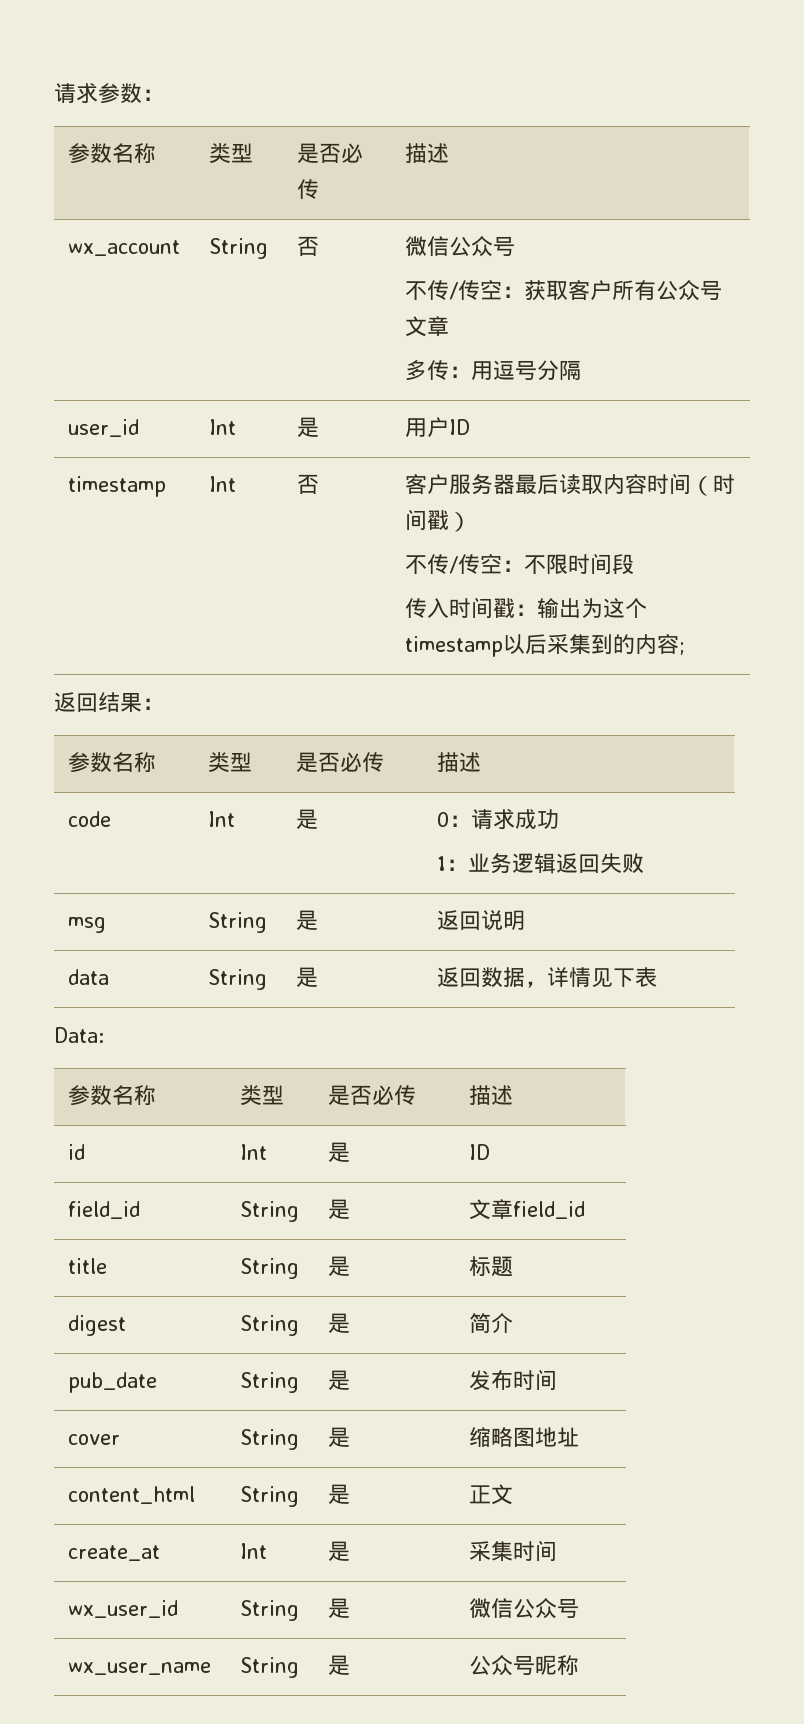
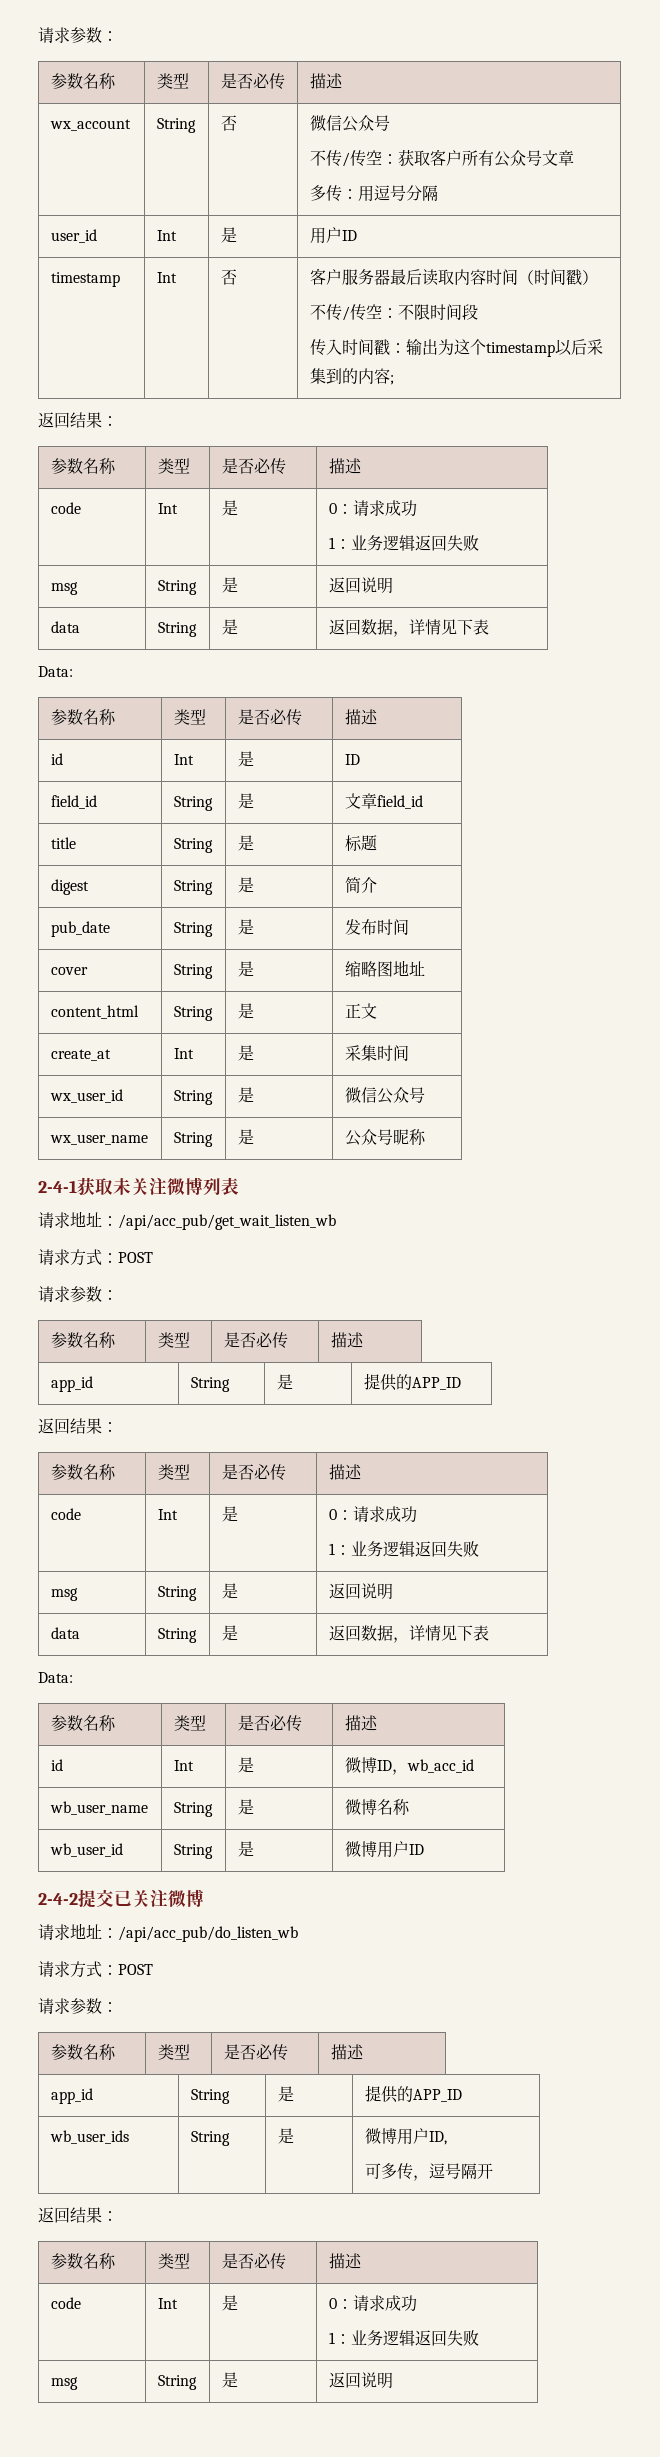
(580, 1665) none -> [38,1177,239,1196] [38,1211,336,1230] [38,1249,153,1266] [38,1286,118,1302] [50,1332,116,1348] [157,1332,190,1348] [223,1332,288,1349] [330,1332,364,1348] [50,1376,93,1392] [190,1377,230,1392] [276,1374,293,1390] [363,1373,461,1391] [38,1418,118,1434] [50,1464,116,1480] [157,1464,190,1480] [221,1464,286,1481] [328,1464,362,1480] [50,1508,81,1520] [157,1509,178,1520] [221,1506,238,1522] [328,1506,417,1523] [328,1541,479,1557] [50,1588,78,1601] [157,1586,197,1601] [221,1583,238,1599] [328,1583,393,1600] [50,1627,80,1639] [157,1628,197,1643] [221,1625,238,1641] [328,1625,489,1643] [38,1672,73,1683] [50,1715,116,1731] [173,1715,206,1731] [237,1715,302,1732] [344,1715,378,1731] [50,1759,63,1771] [173,1760,194,1771] [237,1757,254,1773] [344,1757,474,1775] [49,1801,148,1815] [173,1802,213,1817] [237,1799,254,1815] [344,1799,410,1815] [49,1843,123,1857] [173,1844,213,1859] [237,1841,254,1857] [344,1841,424,1858] [38,1889,204,1908] [38,1923,298,1942] [38,1961,153,1978] [38,1998,118,2014] [50,2044,116,2060] [157,2044,190,2060] [223,2044,288,2061] [330,2044,364,2060] [50,2088,93,2104] [190,2089,230,2104] [277,2086,294,2102] [364,2085,462,2103] [49,2130,129,2144] [190,2131,230,2146] [277,2128,294,2144] [364,2128,447,2145] [364,2163,493,2181] [38,2207,118,2223] [50,2253,116,2269] [157,2253,190,2269] [221,2253,286,2270] [328,2253,362,2269] [50,2297,81,2309] [157,2298,178,2309] [221,2295,238,2311] [328,2295,417,2312] [328,2330,479,2346] [50,2377,78,2390] [157,2375,197,2390] [221,2372,238,2388] [328,2372,393,2389] // 2-4-1获取未关注微博列表 // 请求地址：/api/acc_pub/get_wait_listen_wb // 请求方式：POST // 请求参数： // 参数名称 | 类型 | 是否必传 | 描述 // app_id | String | 是 | 提供的APP_ID // 返回结果： // 参数名称 | 类型 | 是否必传 | 描述 // code | Int | 是 | 0：请求成功 // 1：业务逻辑返回失败 // msg | String | 是 | 返回说明 // data | String | 是 | 返回数据，详情见下表 // Data: // 参数名称 | 类型 | 是否必传 | 描述 // id | Int | 是 | 微博ID，wb_acc_id // wb_user_name | String | 是 | 微博名称 // wb_user_id | String | 是 | 微博用户ID // 2-4-2提交已关注微博 // 请求地址：/api/acc_pub/do_listen_wb // 请求方式：POST // 请求参数： // 参数名称 | 类型 | 是否必传 | 描述 // app_id | String | 是 | 提供的APP_ID // wb_user_ids | String | 是 | 微博用户ID, // 可多传，逗号隔开 // 返回结果： // 参数名称 | 类型 | 是否必传 | 描述 // code | Int | 是 | 0：请求成功 // 1：业务逻辑返回失败 // msg | String | 是 | 返回说明

